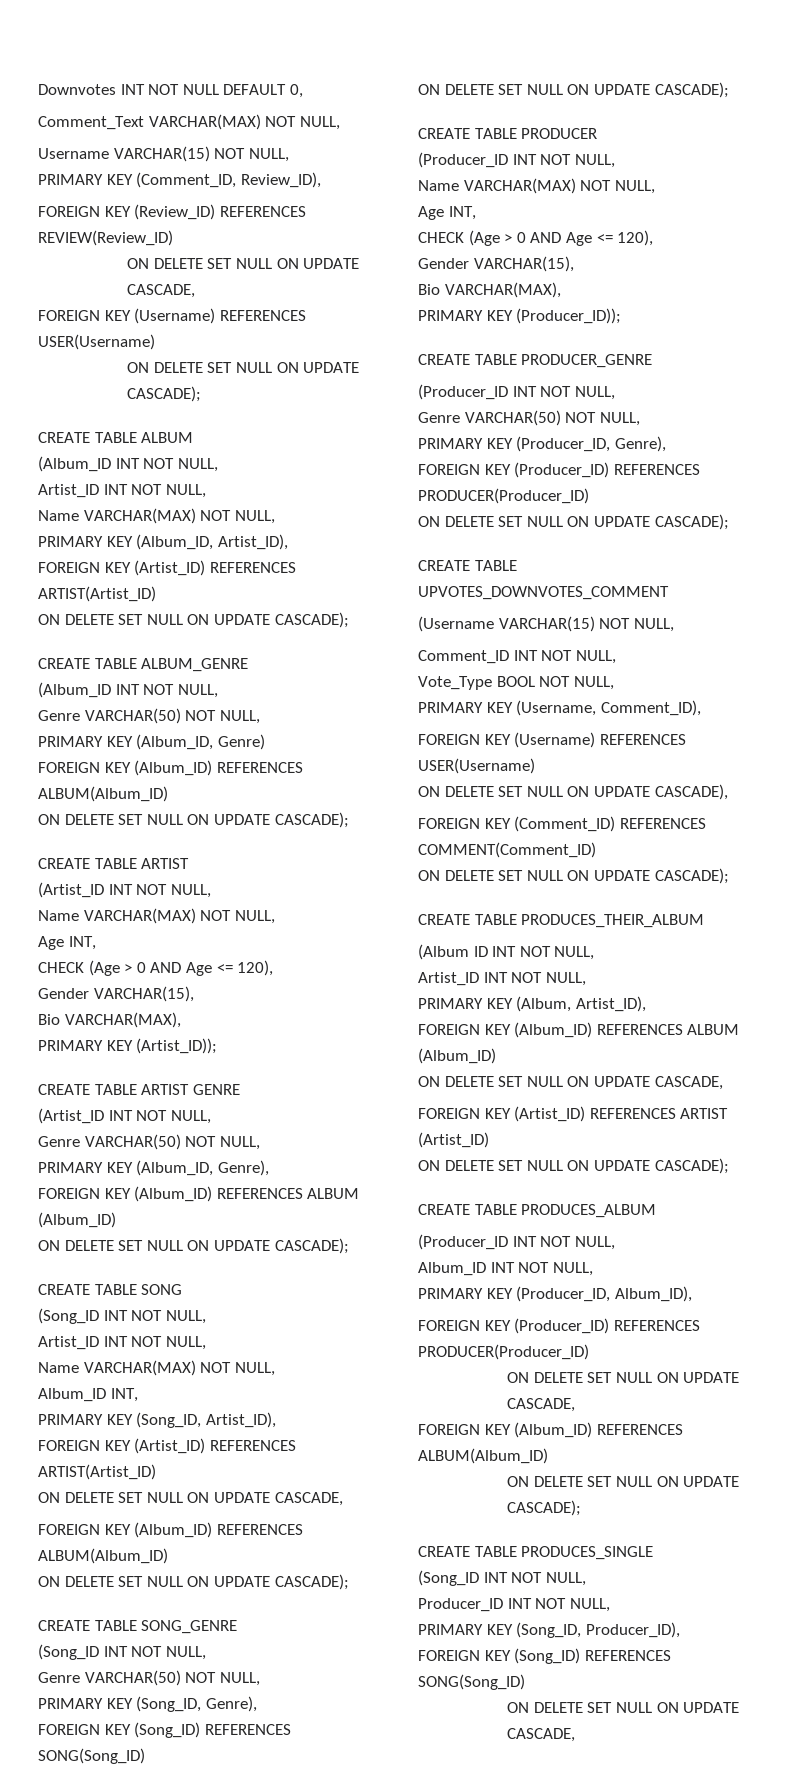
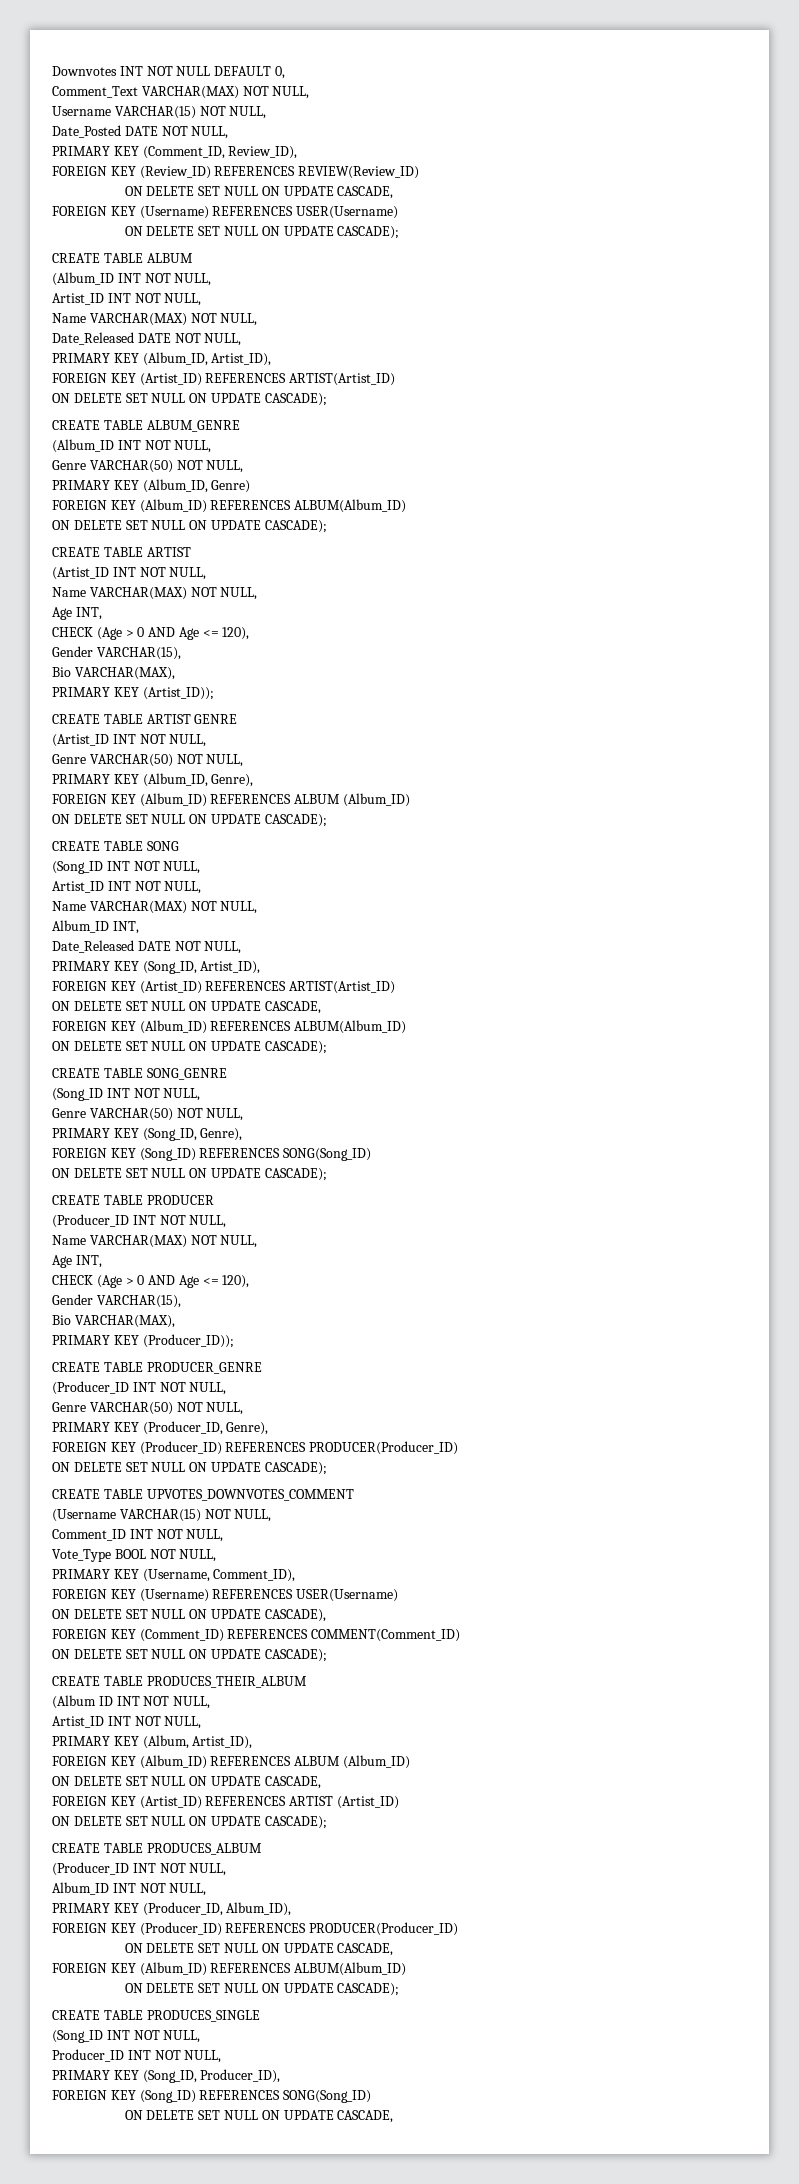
(289, 155) none -> [52,125,229,139] // Date_Posted DATE NOT NULL,
(275, 517) none -> [52,332,242,346] // Date_Released DATE NOT NULL,
(138, 1395) none -> [52,940,242,954] // Date_Released DATE NOT NULL,

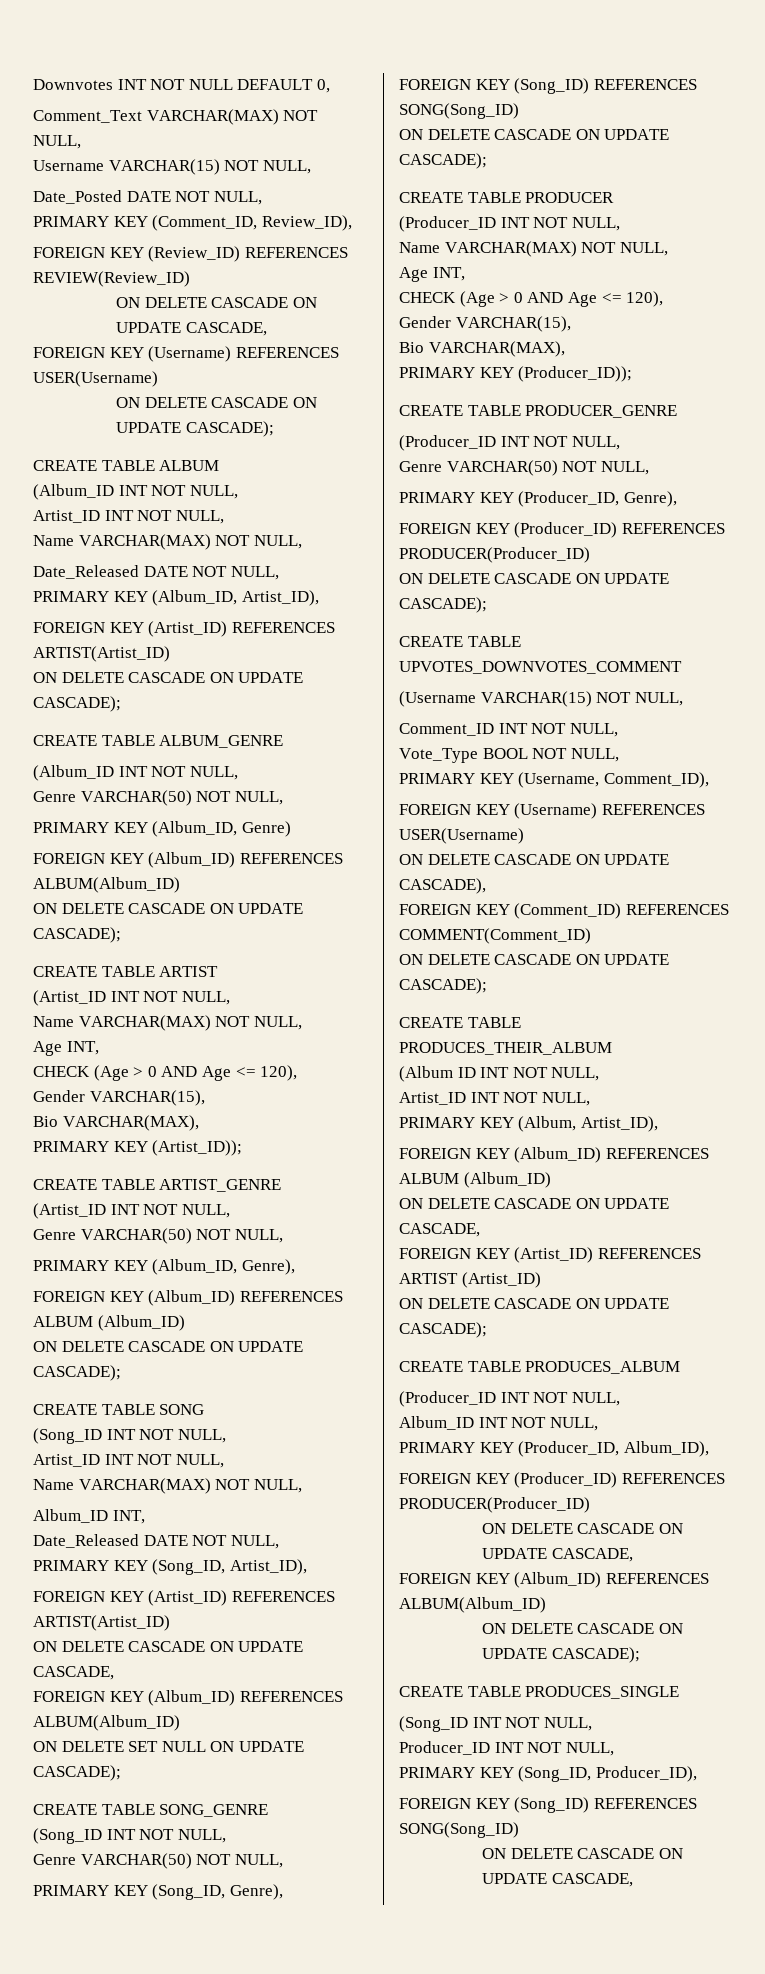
[198,186,259,196] SET NULL -> [211,297,289,308] CASCADE
[198,226,259,236] SET NULL -> [211,397,289,408] CASCADE
[125,393,186,403] SET NULL -> [128,672,206,683] CASCADE
[125,520,186,530] SET NULL -> [128,903,206,914] CASCADE
[146,714,238,724] ARTIST GENRE -> [159,1179,282,1192] ARTIST_GENRE
[125,814,186,824] SET NULL -> [128,1341,206,1352] CASCADE
[125,1001,186,1011] SET NULL -> [128,1641,206,1652] CASCADE
[125,1168,186,1178] SET NULL -> [494,129,572,140] CASCADE
[125,1462,186,1472] SET NULL -> [494,573,572,584] CASCADE
[125,1609,186,1619] SET NULL -> [494,854,572,865] CASCADE
[125,1649,186,1659] SET NULL -> [494,954,572,965] CASCADE
[125,1776,186,1786] SET NULL -> [494,1198,572,1209] CASCADE
[125,1816,186,1826] SET NULL -> [494,1298,572,1309] CASCADE
[198,1943,259,1953] SET NULL -> [577,1523,655,1534] CASCADE
[198,1983,259,1993] SET NULL -> [577,1623,655,1634] CASCADE
[198,2110,259,2120] SET NULL -> [577,1848,655,1859] CASCADE

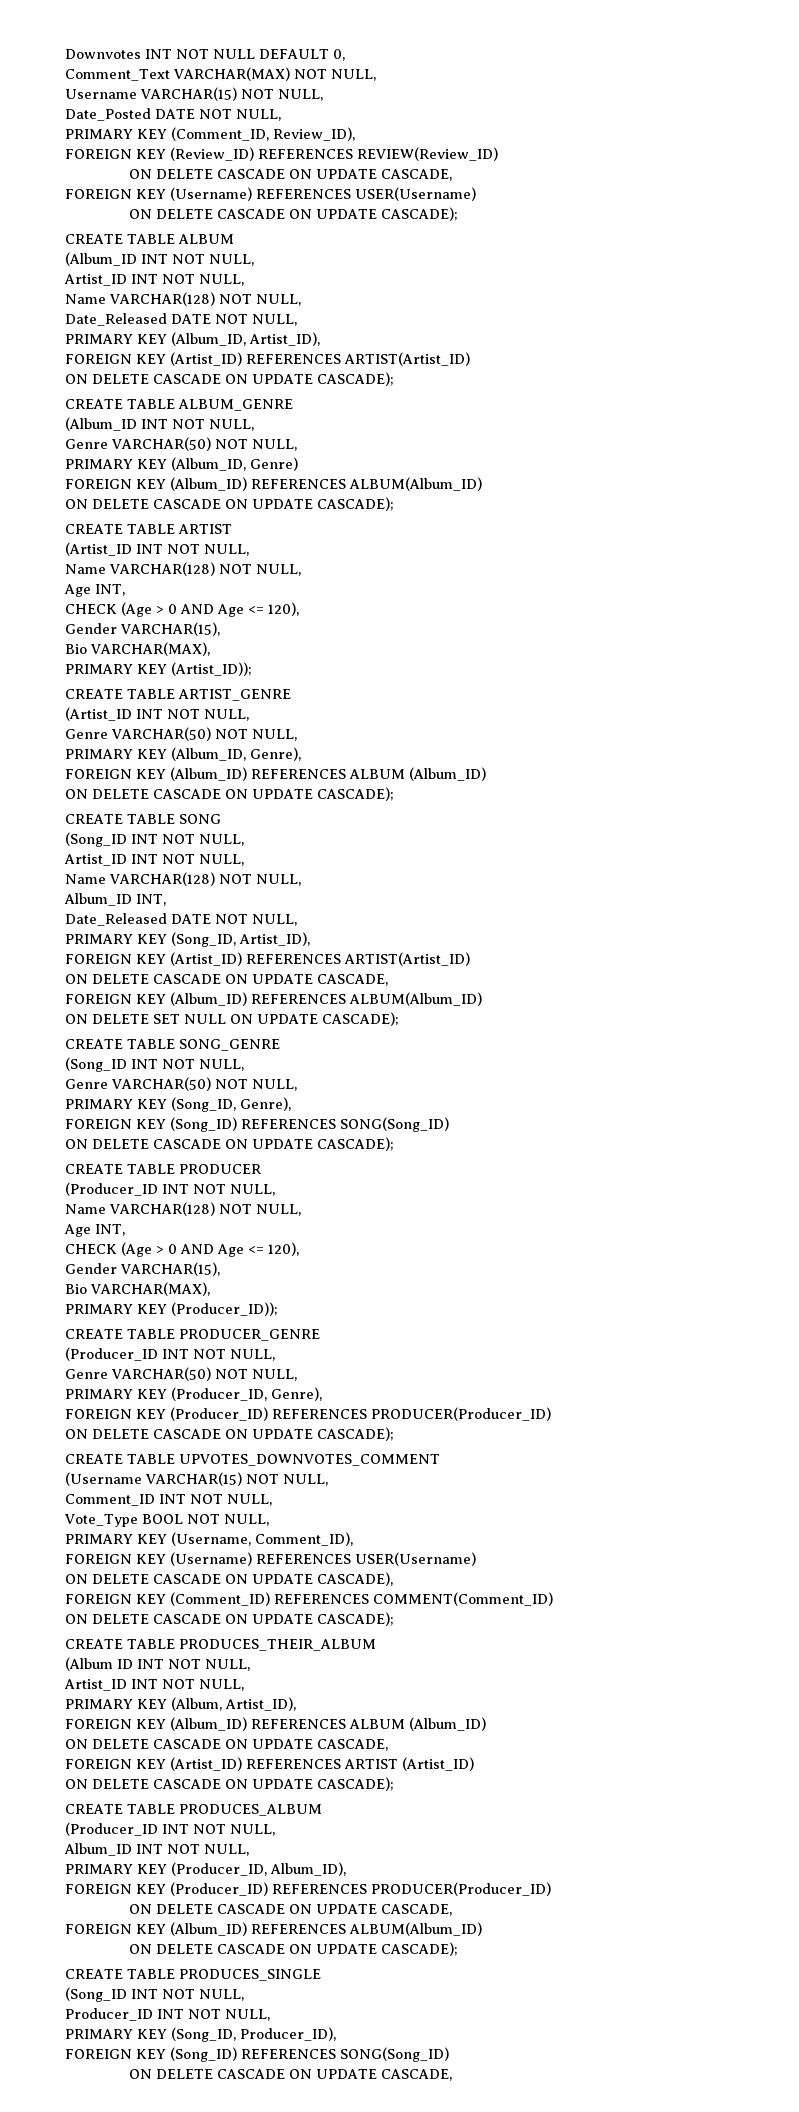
[78,534,211,550] VARCHAR(MAX) -> [109,292,215,306] VARCHAR(128)
[78,1015,211,1031] VARCHAR(MAX) -> [109,562,215,576] VARCHAR(128)
[78,1478,211,1494] VARCHAR(MAX) -> [109,872,215,886] VARCHAR(128)
[444,241,577,257] VARCHAR(MAX) -> [109,1202,215,1216] VARCHAR(128)

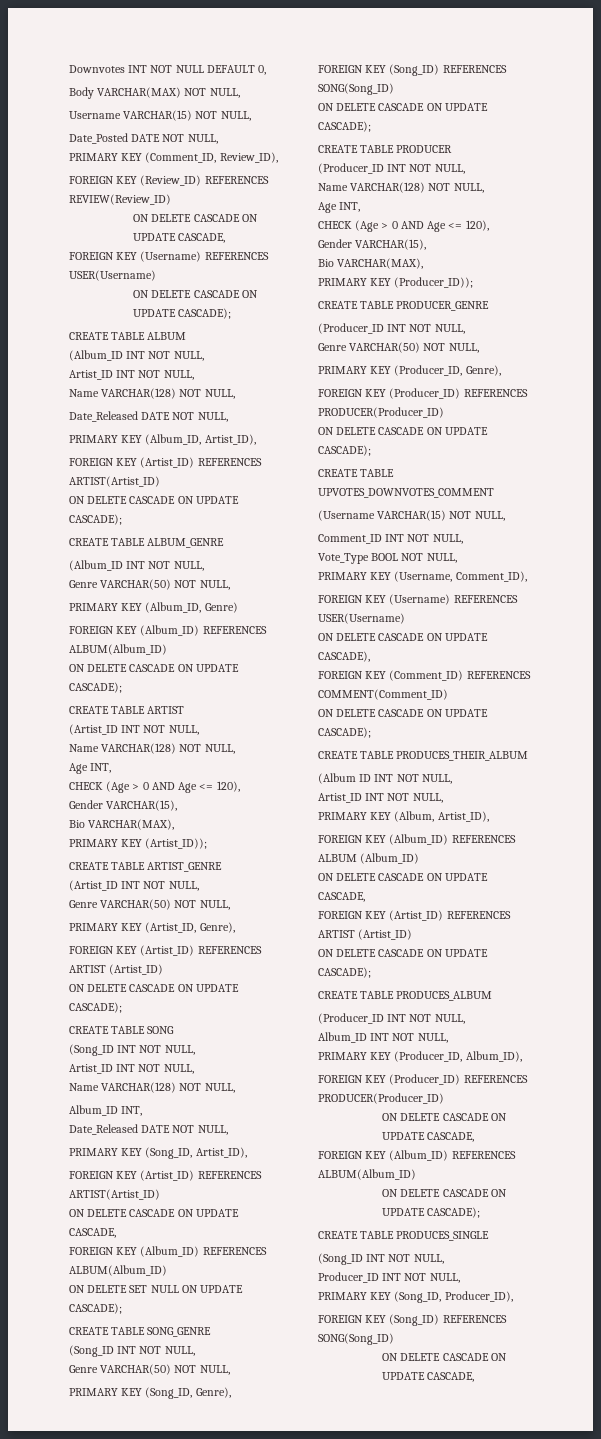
[65,69,170,81] Comment_Text -> [69,87,94,99] Body
[171,747,301,761] [65,767,486,781] (Album_ID, Genre), // FOREIGN KEY (Album_ID) REFERENCES ALBUM (Album_ID) -> [145,922,235,933] [69,945,262,956] [69,964,164,975] (Artist_ID, Genre), // FOREIGN KEY (Artist_ID) REFERENCES ARTIST (Artist_ID)

